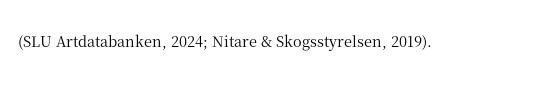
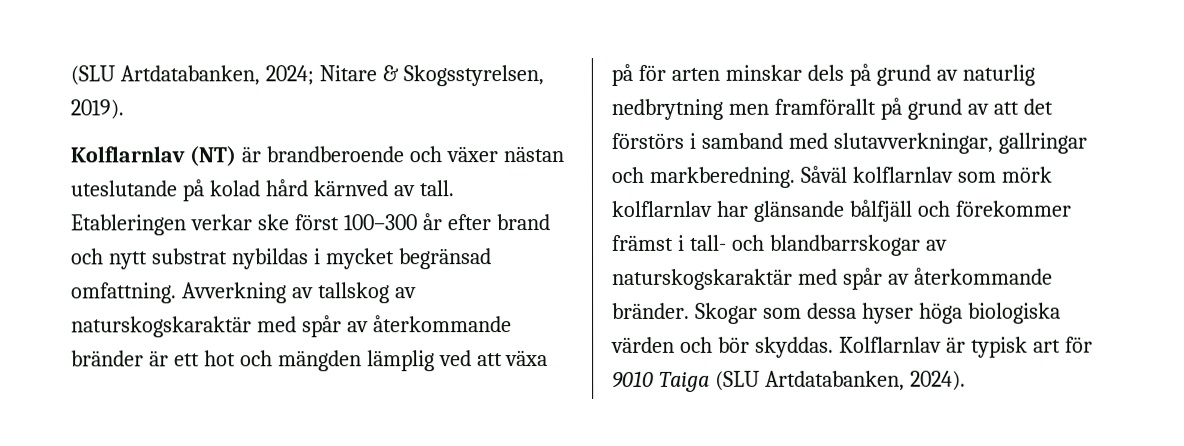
(432, 42) none -> [70,145,564,167] [70,179,454,202] [70,213,551,236] [71,248,492,270] [71,282,417,304] [71,315,512,338] [71,350,549,372] [611,63,1035,86] [611,97,1053,120] [611,132,1087,154] [611,165,1052,188] [611,199,1071,222] [612,234,948,256] [612,267,1053,290] [612,302,1061,324] [611,336,1093,358] [612,370,966,392] // Kolflarnlav (NT) är brandberoende och växer nästan uteslutande på kolad hård kärnved av tall. Etableringen verkar ske först 100–300 år efter brand och nytt substrat nybildas i mycket begränsad omfattning. Avverkning av tallskog av naturskogskaraktär med spår av återkommande bränder är ett hot och mängden lämplig ved att växa på för arten minskar dels på grund av naturlig nedbrytning men framförallt på grund av att det förstörs i samband med slutavverkningar, gallringar och markberedning. Såväl kolflarnlav som mörk kolflarnlav har glänsande bålfjäll och förekommer främst i tall- och blandbarrskogar av naturskogskaraktär med spår av återkommande bränder. Skogar som dessa hyser höga biologiska värden och bör skyddas. Kolflarnlav är typisk art för 9010 Taiga (SLU Artdatabanken, 2024).

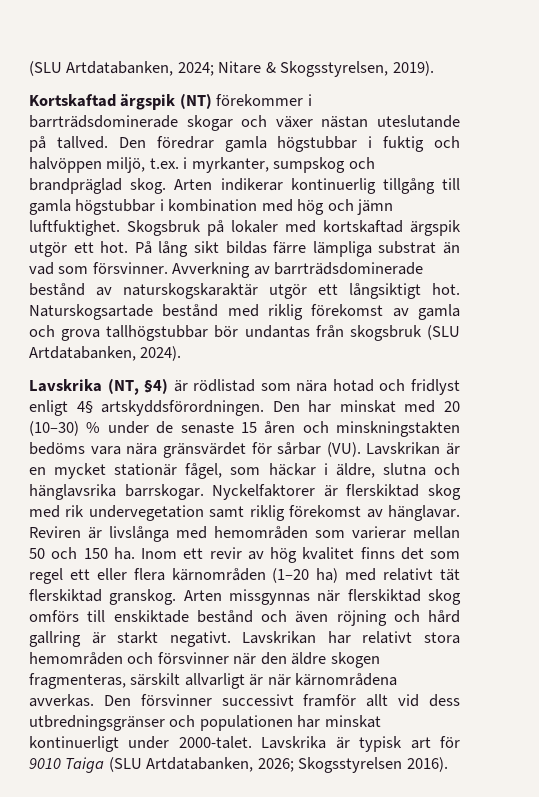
[70,145,404,167] Kolflarnlav (NT) är brandberoende -> [29,93,312,110] [29,115,233,131] Kortskaftad ärgspik (NT) förekommer i barrträdsdominerade skogar
[208,179,454,197] [70,213,551,236] [71,248,492,270] [71,282,417,304] [71,315,512,338] [71,350,549,372] [611,63,1035,86] [611,97,1053,120] [611,132,1087,154] [611,165,1052,188] [611,199,1071,222] [612,234,948,256] [612,267,1053,290] [612,302,1061,324] [611,336,942,358] kolad hård kärnved av tall. Etableringen verkar ske först 100–300 år efter brand och nytt substrat nybildas i mycket begränsad omfattning. Avverkning av tallskog av naturskogskaraktär med spår av återkommande bränder är ett hot och mängden lämplig ved att växa på för arten minskar dels på grund av naturlig nedbrytning men framförallt på grund av att det förstörs i samband med slutavverkningar, gallringar och markberedning. Såväl kolflarnlav som mörk kolflarnlav har glänsande bålfjäll och förekommer främst i tall- och blandbarrskogar av naturskogskaraktär med spår av återkommande bränder. Skogar som dessa hyser höga biologiska värden och bör skyddas. Kolflarnlav -> [56,136,460,152] [29,157,375,173] [29,178,460,194] [29,199,394,215] [29,220,461,236] [29,241,461,257] [29,262,424,278] [29,283,460,299] [29,304,460,320] [29,325,461,341] [29,346,182,361] [29,378,460,395] [29,400,460,416] [29,421,460,437] [29,442,460,458] [29,463,460,479] [29,484,462,500] [29,505,460,521] [29,526,460,542] [29,547,460,563] [29,568,461,584] [29,589,461,605] [29,610,460,626] [29,631,460,647] [29,652,380,668] [29,673,398,689] [29,694,460,707] [29,715,381,731] [29,736,327,752] tallved. Den föredrar gamla högstubbar i fuktig och halvöppen miljö, t.ex. i myrkanter, sumpskog och brandpräglad skog. Arten indikerar kontinuerlig tillgång till gamla högstubbar i kombination med hög och jämn luftfuktighet. Skogsbruk på lokaler med kortskaftad ärgspik utgör ett hot. På lång sikt bildas färre lämpliga substrat än vad som försvinner. Avverkning av barrträdsdominerade bestånd av naturskogskaraktär utgör ett långsiktigt hot. Naturskogsartade bestånd med riklig förekomst av gamla och grova tallhögstubbar bör undantas från skogsbruk (SLU Artdatabanken, 2024). // Lavskrika (NT, §4) är rödlistad som nära hotad och fridlyst enligt 4§ artskyddsförordningen. Den har minskat med 20 (10–30) % under de senaste 15 åren och minskningstakten bedöms vara nära gränsvärdet för sårbar (VU). Lavskrikan är en mycket stationär fågel, som häckar i äldre, slutna och hänglavsrika barrskogar. Nyckelfaktorer är flerskiktad skog med rik undervegetation samt riklig förekomst av hänglavar. Reviren är livslånga med hemområden som varierar mellan 50 och 150 ha. Inom ett revir av hög kvalitet finns det som regel ett eller flera kärnområden (1–20 ha) med relativt tät flerskiktad granskog. Arten missgynnas när flerskiktad skog omförs till enskiktade bestånd och även röjning och hård gallring är starkt negativt. Lavskrikan har relativt stora hemområden och försvinner när den äldre skogen fragmenteras, särskilt allvarligt är när kärnområdena avverkas. Den försvinner successivt framför allt vid dess utbredningsgränser och populationen har minskat kontinuerligt under 2000-talet. Lavskrika
[909,370,966,391] 2024). -> [257,757,448,773] 2026; Skogsstyrelsen 2016).

